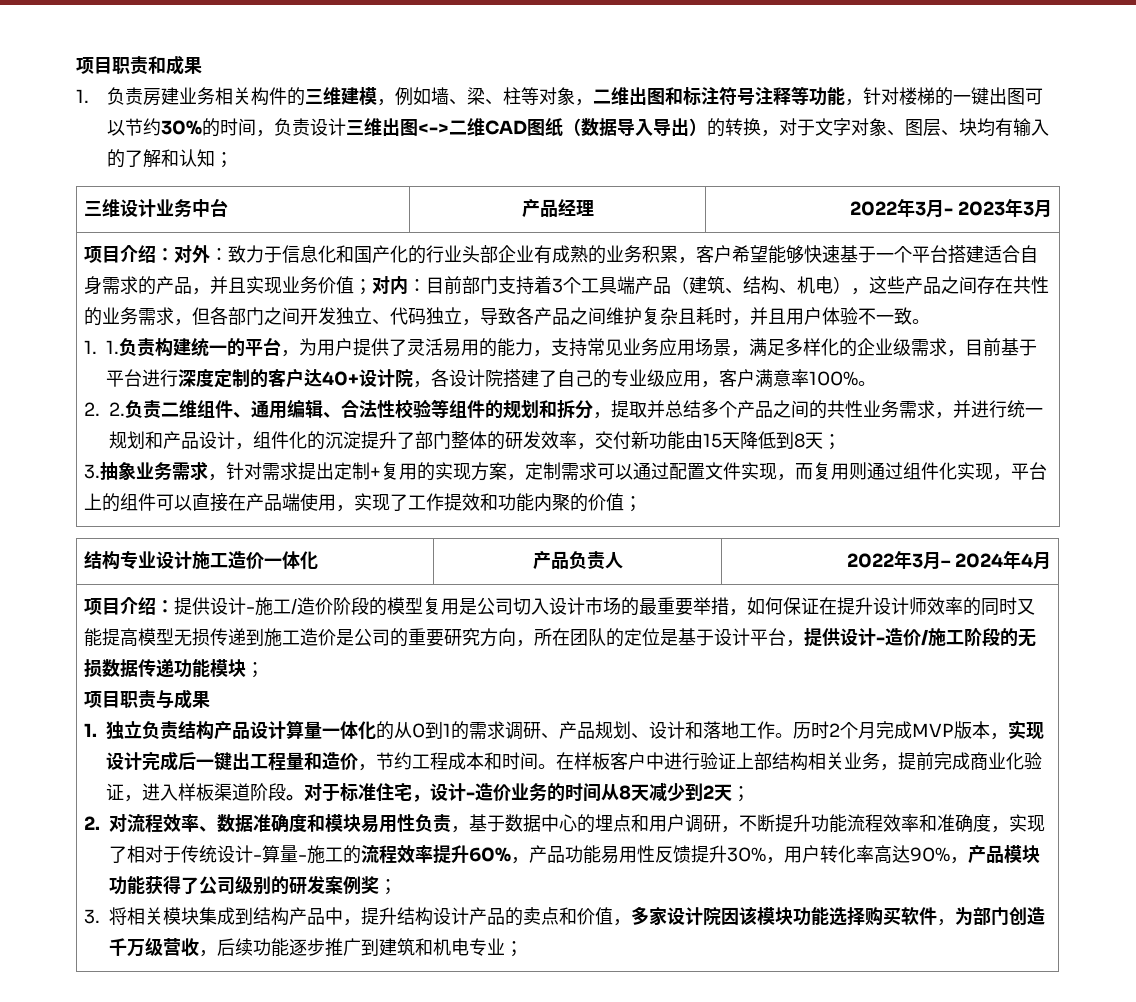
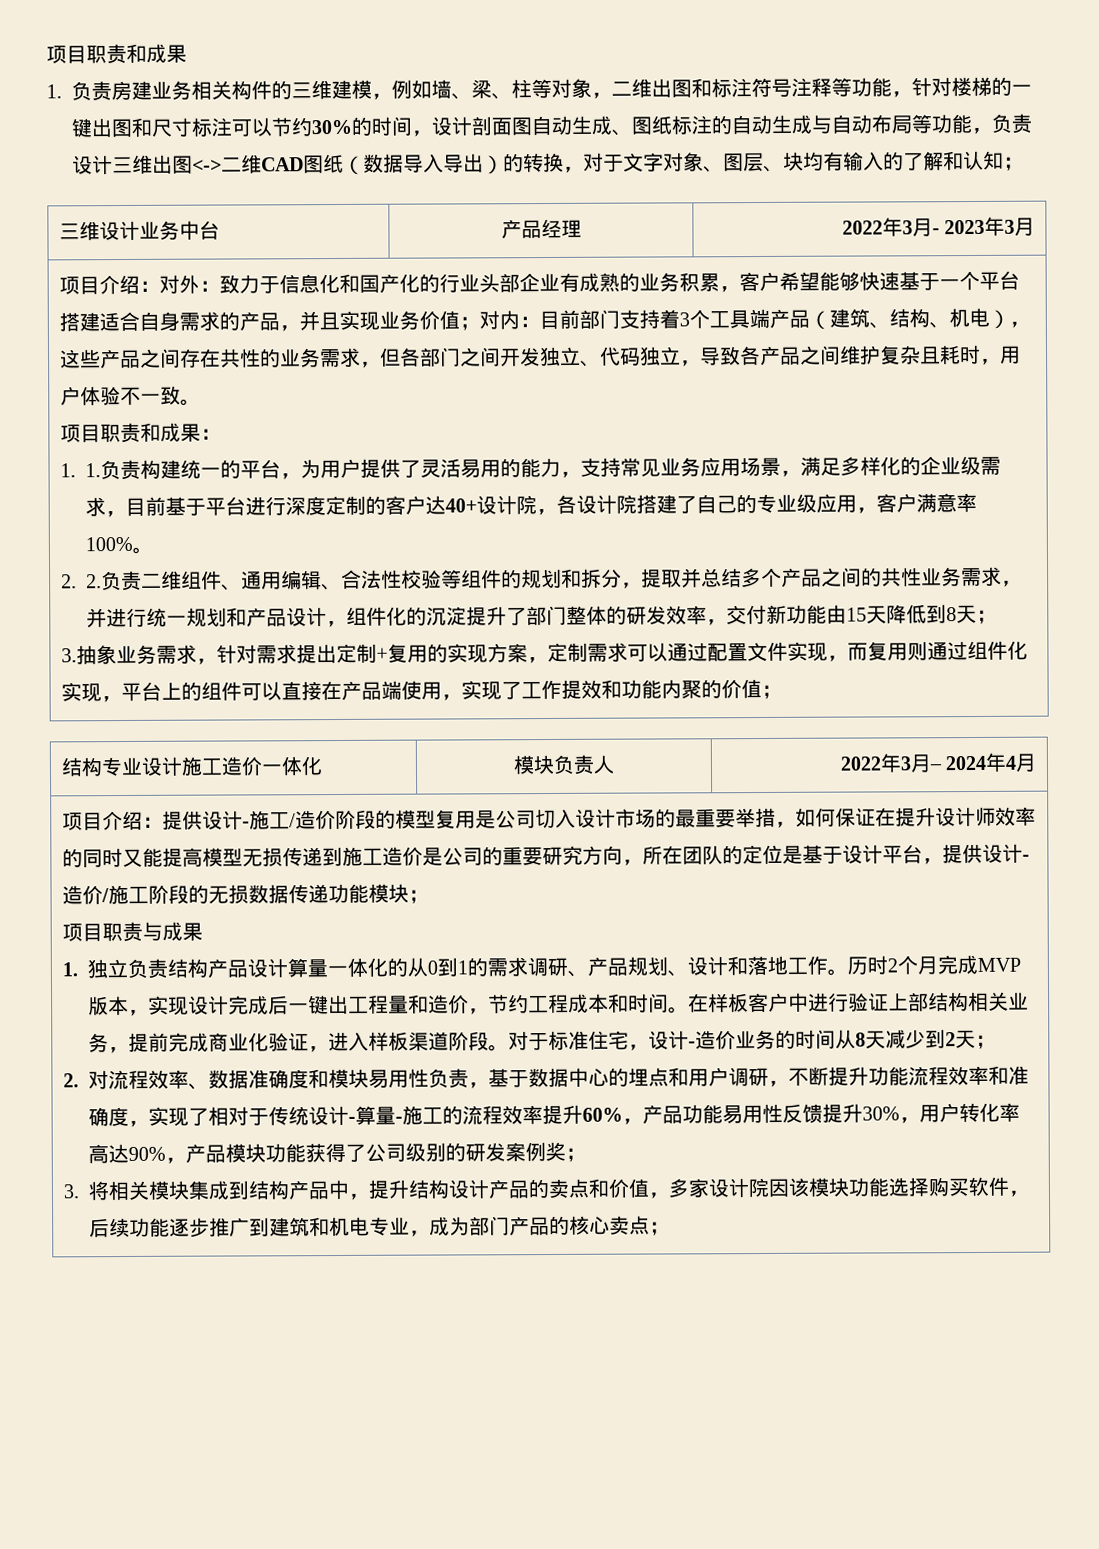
(1026, 96) none -> [131,117,232,137] 和尺寸标注
(275, 133) none -> [431,114,992,136] 设计剖面图自动生成、图纸标注的自动生成与自动布局等功能，
[750,307,787,325] 并且 -> (1001, 361) none
(931, 321) none -> [59,422,221,444] // 项目职责和成果：
[532,551,569,570] 产品 -> [513,754,554,775] 模块
[955,907,1046,926] [109,937,218,957] 为部门创造千万级营收， -> (1029, 1193) none
(506, 946) none -> [408,1215,650,1237] ，成为部门产品的核心卖点

